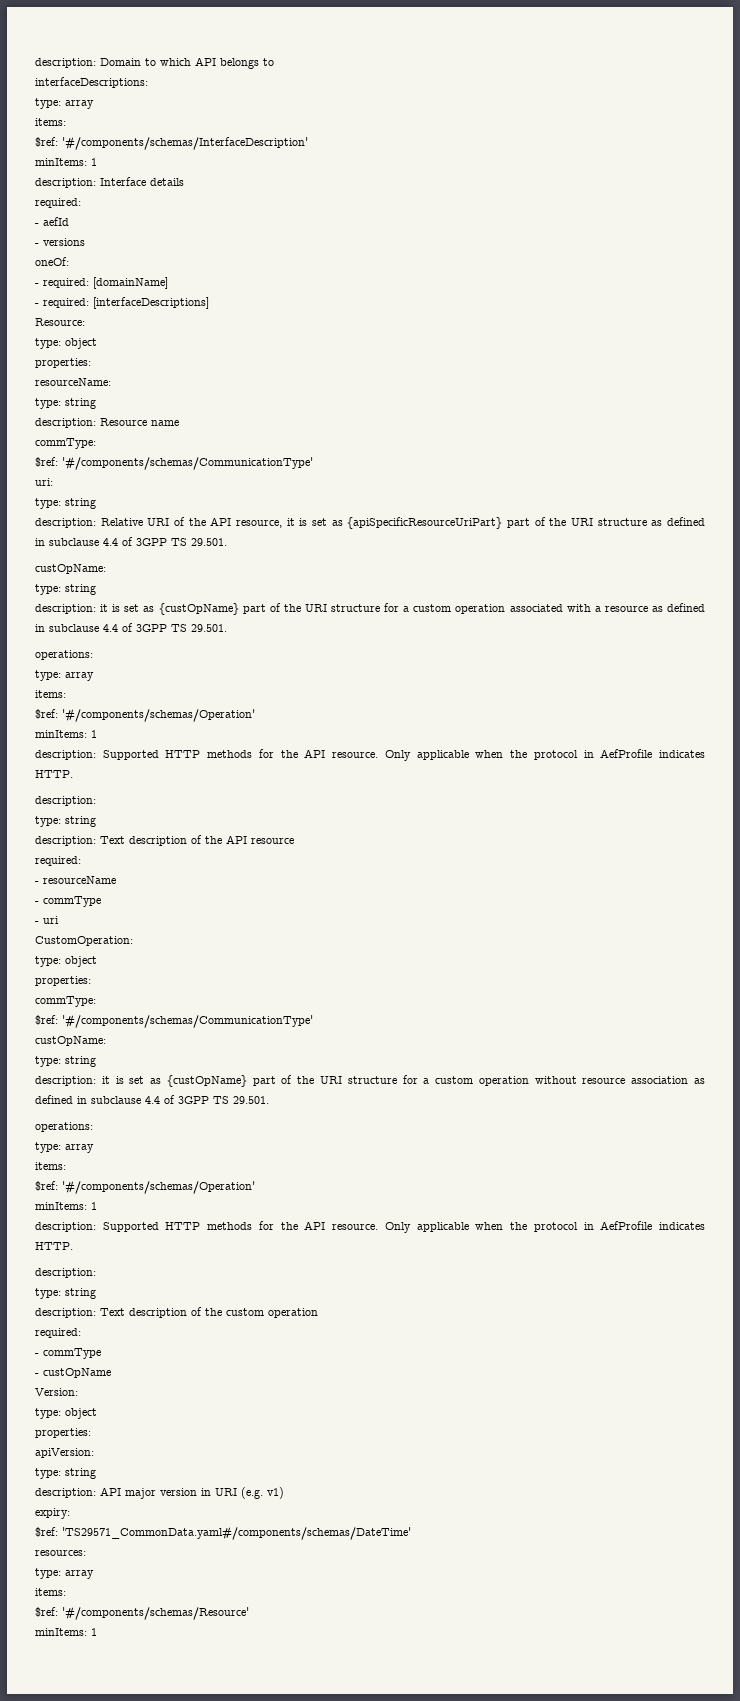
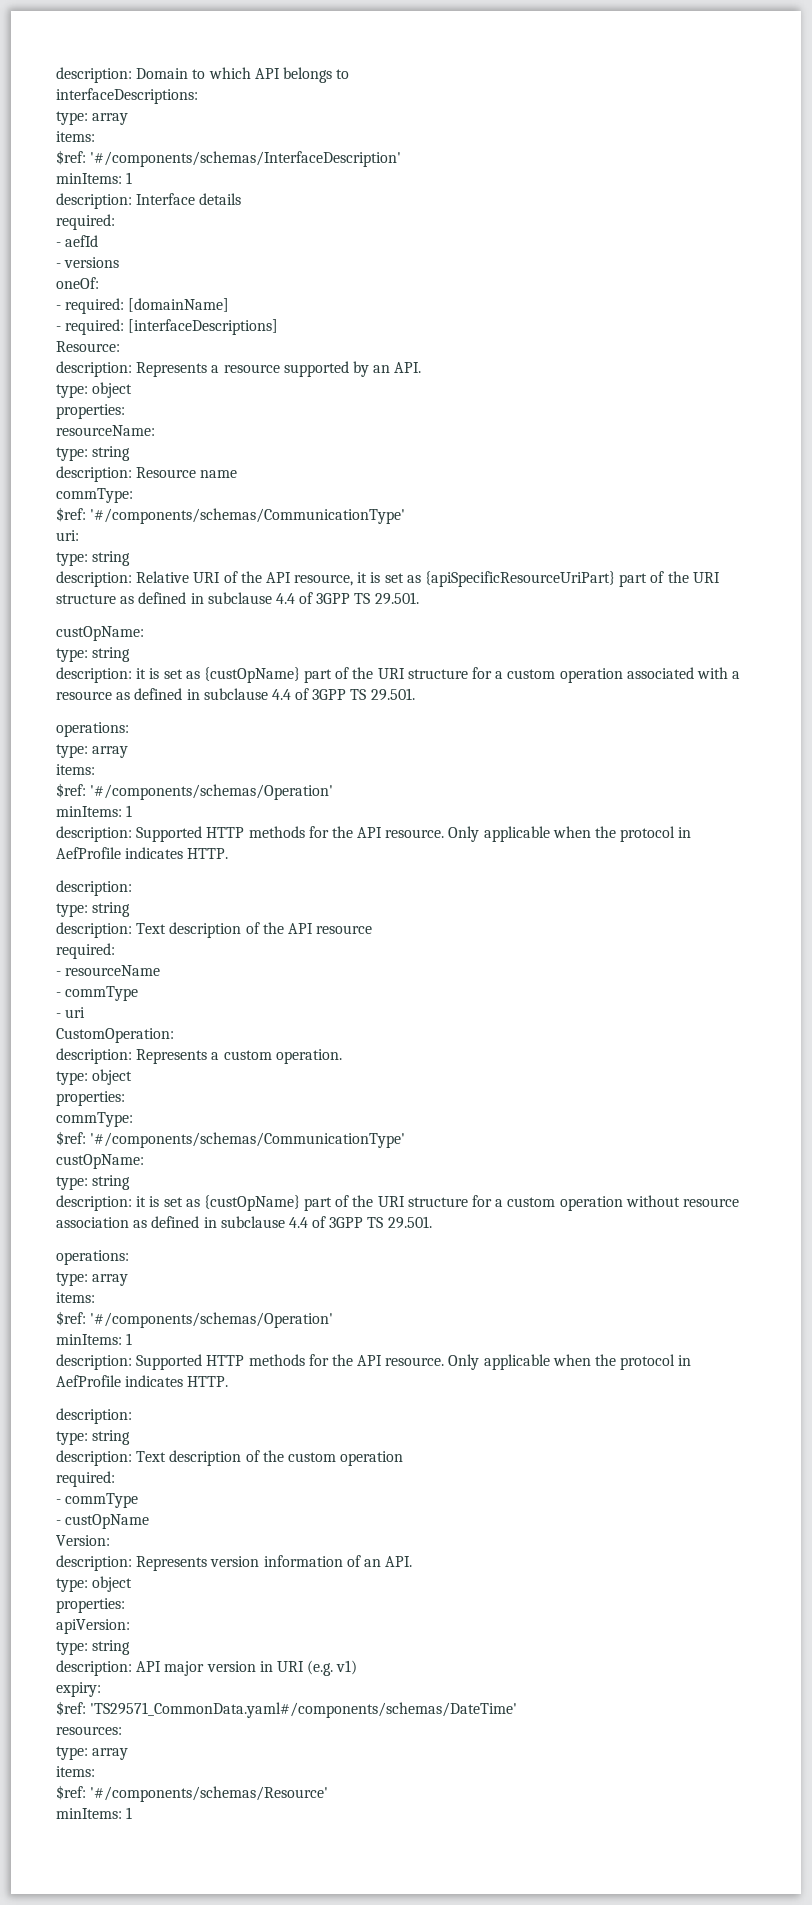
(85, 322) none -> [56,361,422,377] // description: Represents a resource supported by an API.
(133, 941) none -> [56,1048,342,1064] // description: Represents a custom operation.
(78, 1392) none -> [56,1555,413,1571] // description: Represents version information of an API.

